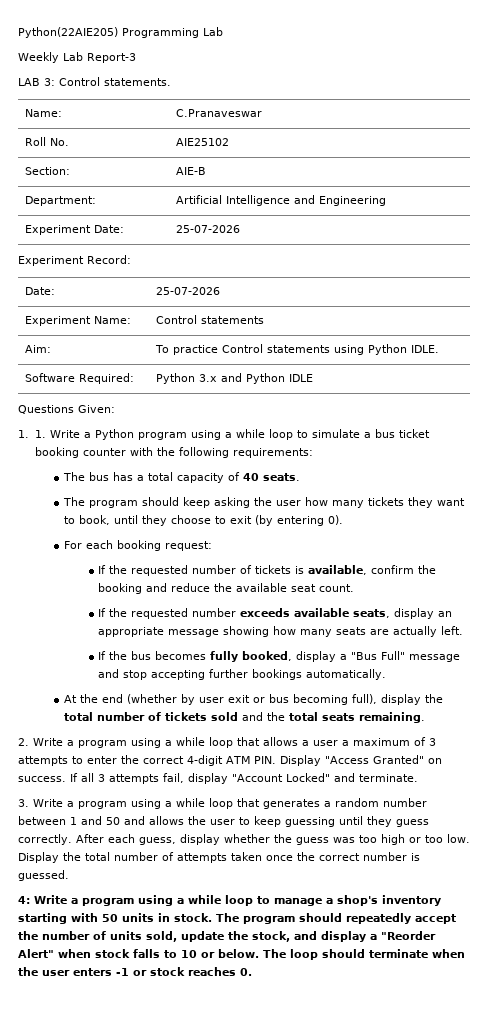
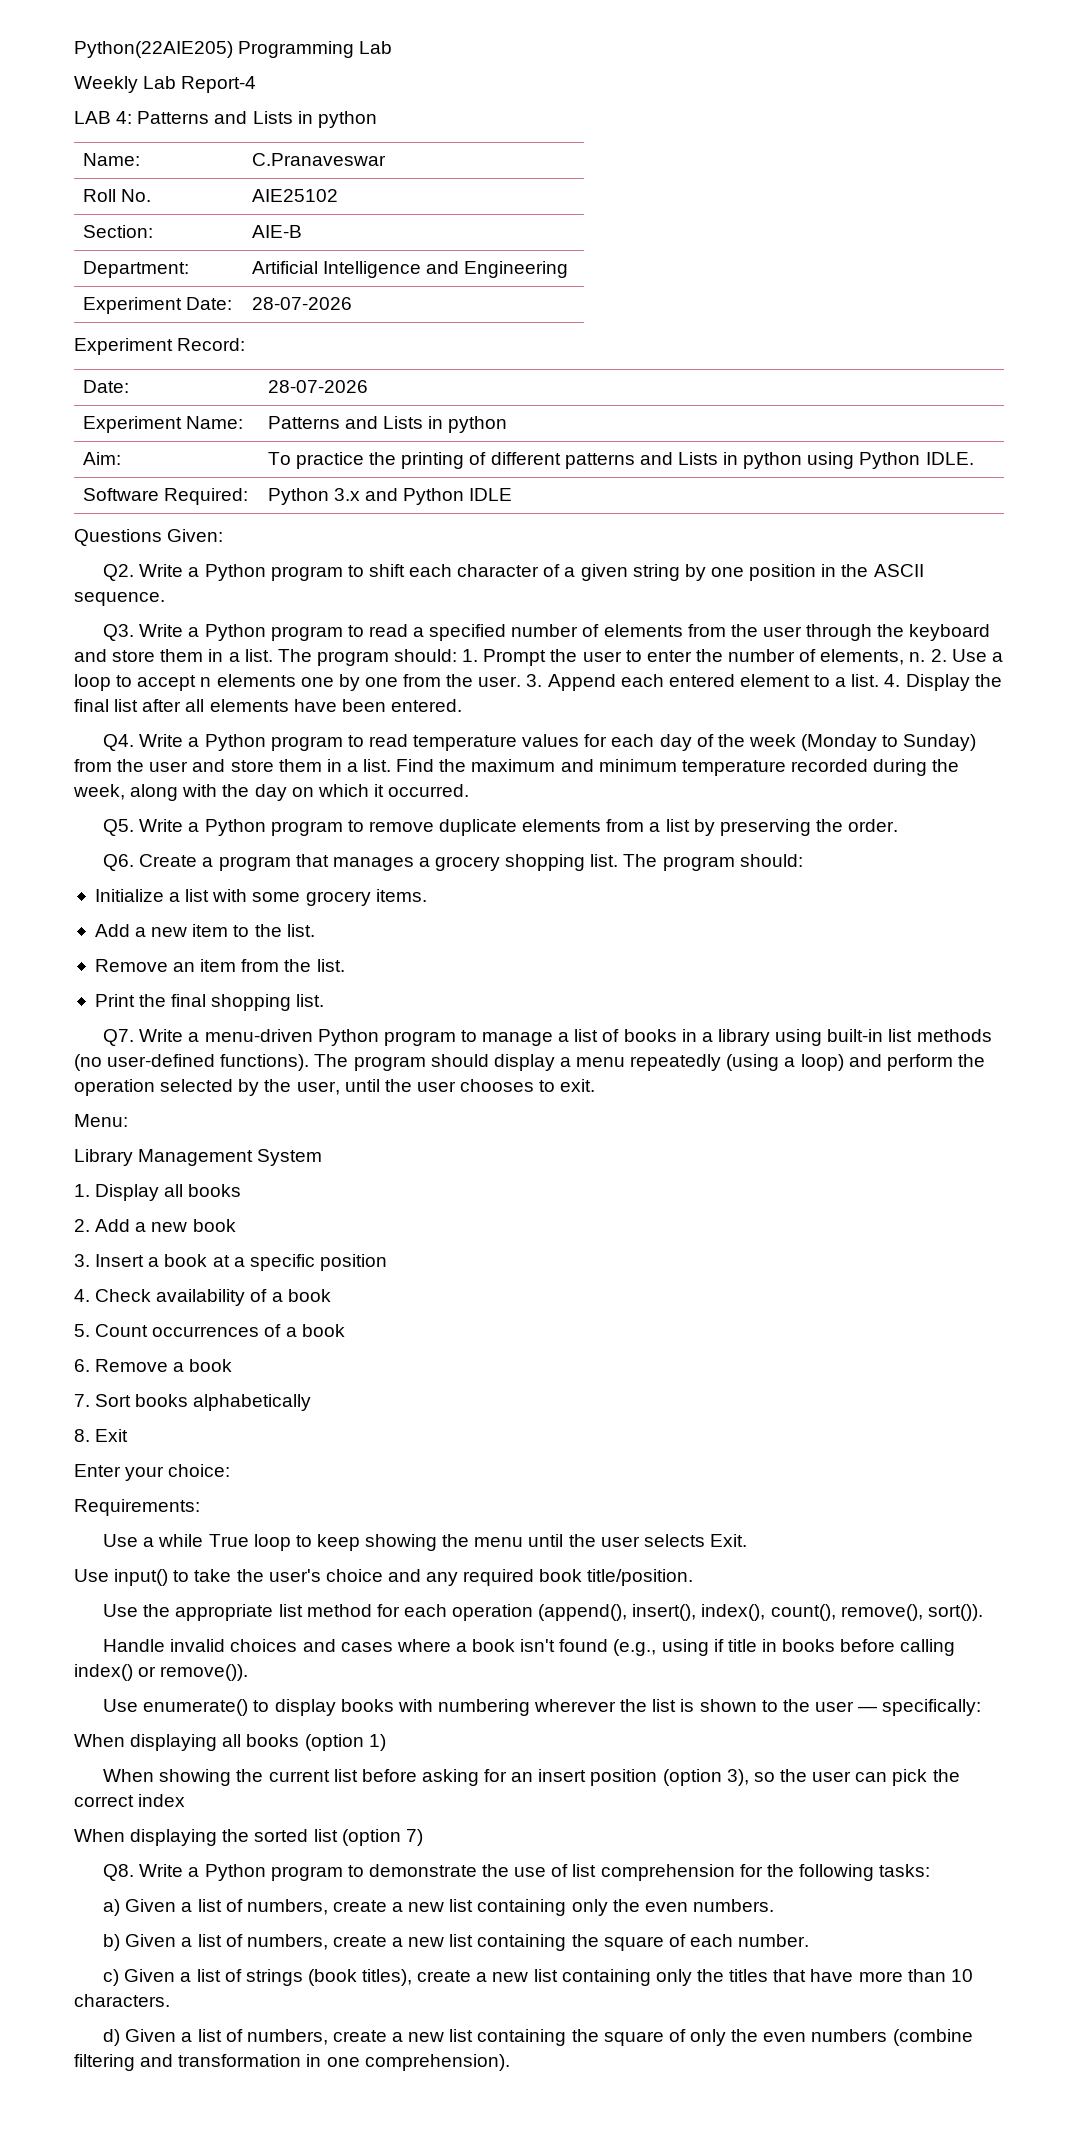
[87,53,136,63] Report-3 -> [181,76,257,93] Report-4
[44,77,171,86] 3: Control statements. -> [116,111,377,128] 4: Patterns and Lists in python
[175,225,240,233] 25-07-2026 -> [251,297,352,310] 28-07-2026
[155,287,220,295] 25-07-2026 -> [267,380,368,393] 28-07-2026
[155,315,264,324] [24,345,51,353] [154,344,331,355] Control statements // Aim: | To practice Control statements -> [267,416,508,433] [82,452,121,465] [267,452,803,469] Patterns and Lists in python // Aim: | To practice the printing of different patterns and Lists in python
[18,429,431,440] [35,447,314,458] [63,472,301,483] [63,497,466,508] [64,515,344,526] [64,540,213,551] [98,565,437,576] [98,583,355,594] [98,608,453,619] [98,626,464,637] [98,651,461,662] [98,669,387,680] [64,694,444,705] [64,712,426,723] [18,737,436,748] [18,755,442,766] [18,773,418,784] [18,798,427,809] [18,816,429,827] [18,834,470,845] [18,852,420,863] [18,870,69,881] [18,895,441,906] [18,913,456,924] [18,931,436,942] [18,949,465,960] [18,967,252,976] 1. 1. Write a Python program using a while loop to simulate a bus ticket booking counter with the following requirements: // The bus has a total capacity of 40 seats. // The program should keep asking the user how many tickets they want to book, until they choose to exit (by entering 0). // For each booking request: // If the requested number of tickets is available, confirm the booking and reduce the available seat count. // If the requested number exceeds available seats, display an appropriate message showing how many seats are actually left. // If the bus becomes fully booked, display a "Bus Full" message and stop accepting further bookings automatically. // At the end (whether by user exit or bus becoming full), display the total number of tickets sold and the total seats remaining. // 2. Write a program using a while loop that allows a user a maximum of 3 attempts to enter the correct 4-digit ATM PIN. Display "Access Granted" on success. If all 3 attempts fail, display "Account Locked" and terminate. // 3. Write a program using a while loop that generates a random number between 1 and 50 and allows the user to keep guessing until they guess correctly. After each guess, display whether the guess was too high or too low. Display the total number of attempts taken once the correct number is guessed. // 4: Write a program using a while loop to manage a shop's inventory starting with 50 units in stock. The program should repeatedly accept the number of units sold, update the stock, and display a "Reorder Alert" when stock falls to 10 or below. The loop should terminate when the user enters -1 or stock reaches 0. -> [103,564,924,581] [74,592,165,606] [103,624,991,641] [74,649,1003,666] [74,674,1002,691] [74,699,462,712] [103,734,977,751] [74,759,960,776] [73,784,470,801] [103,819,899,836] [103,854,803,871] [94,889,427,906] [94,924,315,937] [94,959,345,972] [94,994,325,1011] [103,1029,992,1046] [74,1054,985,1071] [74,1079,596,1096] [74,1114,128,1127] [74,1149,323,1166] [74,1184,242,1201] [74,1219,236,1232] [74,1254,387,1271] [74,1289,331,1306] [74,1324,345,1337] [74,1359,233,1372] [74,1394,312,1411] [74,1429,129,1442] [74,1464,231,1481] [74,1499,200,1516] [103,1534,748,1551] [74,1569,694,1586] [103,1604,983,1621] [103,1639,956,1656] [74,1664,249,1681] [103,1699,982,1716] [74,1734,386,1751] [103,1769,960,1786] [74,1794,186,1807] [74,1829,423,1846] [103,1864,931,1881] [103,1899,775,1916] [103,1934,810,1951] [103,1969,973,1986] [74,1994,170,2007] [103,2029,973,2046] [74,2054,510,2071] Q2. Write a Python program to shift each character of a given string by one position in the ASCII sequence. // Q3. Write a Python program to read a specified number of elements from the user through the keyboard and store them in a list. The program should: 1. Prompt the user to enter the number of elements, n. 2. Use a loop to accept n elements one by one from the user. 3. Append each entered element to a list. 4. Display the final list after all elements have been entered. // Q4. Write a Python program to read temperature values for each day of the week (Monday to Sunday) from the user and store them in a list. Find the maximum and minimum temperature recorded during the week, along with the day on which it occurred. // Q5. Write a Python program to remove duplicate elements from a list by preserving the order. // Q6. Create a program that manages a grocery shopping list. The program should: // Initialize a list with some grocery items. // Add a new item to the list. // Remove an item from the list. // Print the final shopping list. // Q7. Write a menu-driven Python program to manage a list of books in a library using built-in list methods (no user-defined functions). The program should display a menu repeatedly (using a loop) and perform the operation selected by the user, until the user chooses to exit. // Menu: // Library Management System // 1. Display all books // 2. Add a new book // 3. Insert a book at a specific position // 4. Check availability of a book // 5. Count occurrences of a book // 6. Remove a book // 7. Sort books alphabetically // 8. Exit // Enter your choice: // Requirements: // Use a while True loop to keep showing the menu until the user selects Exit. // Use input() to take the user's choice and any required book title/position. // Use the appropriate list method for each operation (append(), insert(), index(), count(), remove(), sort()). // Handle invalid choices and cases where a book isn't found (e.g., using if title in books before calling index() or remove()). // Use enumerate() to display books with numbering wherever the list is shown to the user — specifically: // When displaying all books (option 1) // When showing the current list before asking for an insert position (option 3), so the user can pick the correct index // When displaying the sorted list (option 7) // Q8. Write a Python program to demonstrate the use of list comprehension for the following tasks: // a) Given a list of numbers, create a new list containing only the even numbers. // b) Given a list of numbers, create a new list containing the square of each number. // c) Given a list of strings (book titles), create a new list containing only the titles that have more than 10 characters. // d) Given a list of numbers, create a new list containing the square of only the even numbers (combine filtering and transformation in one comprehension).

